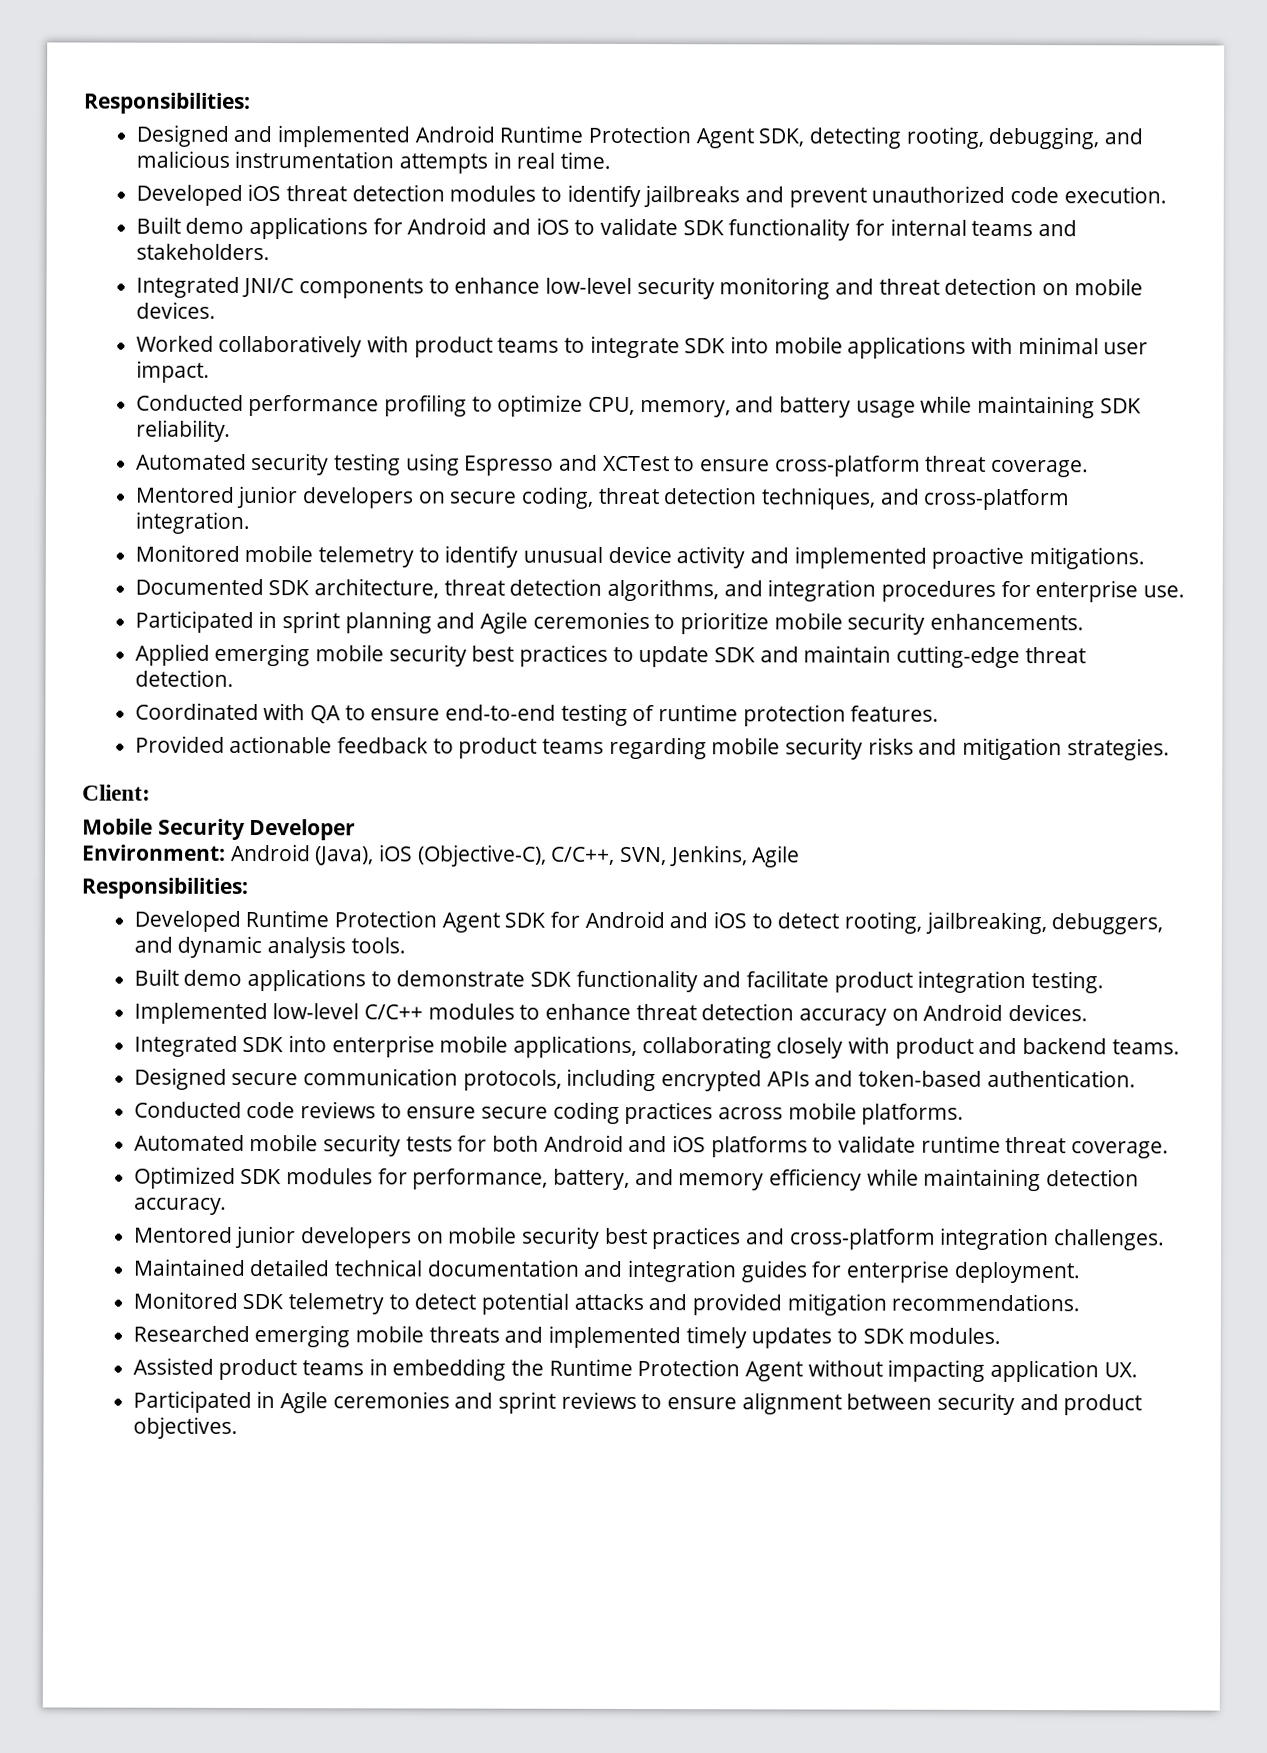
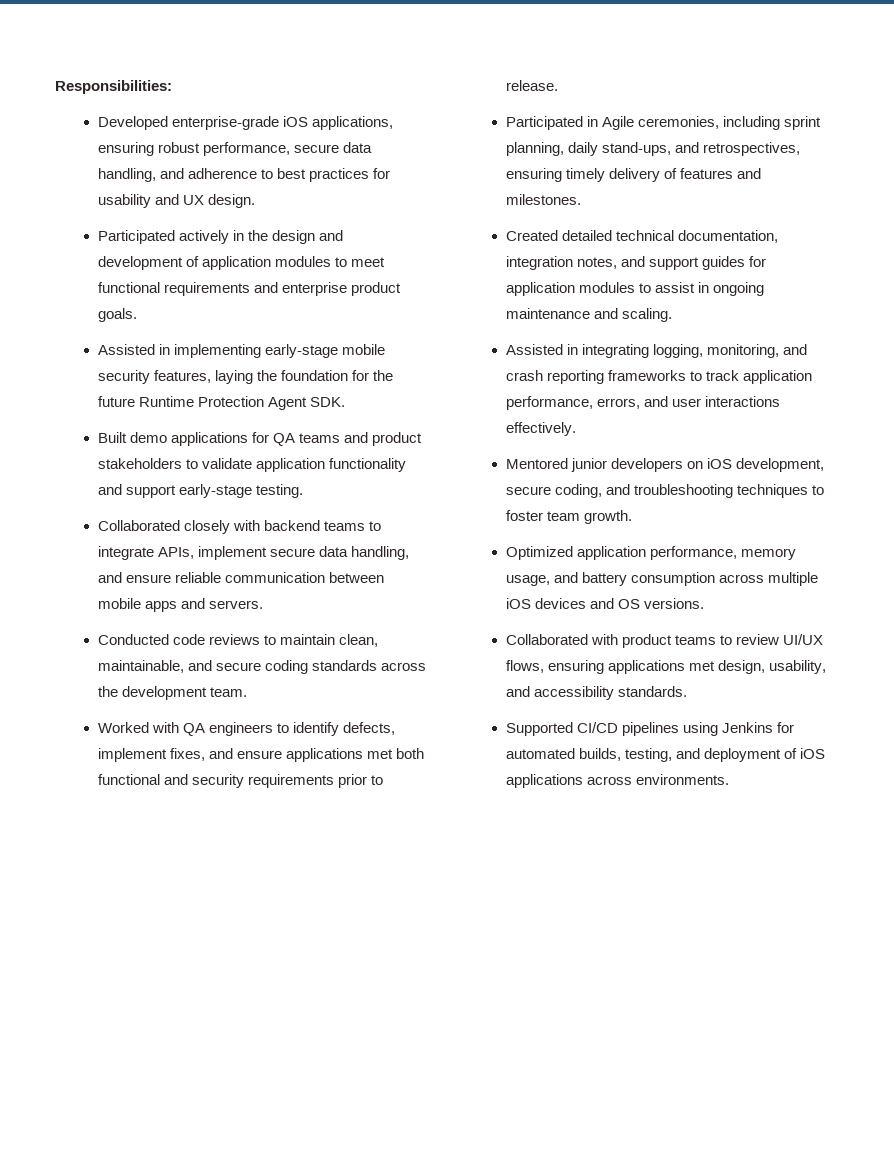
[83,92,251,114] [135,124,1143,150] [135,150,611,174] [135,183,1167,208] [135,216,1077,241] [135,243,270,261] [135,276,1143,300] [135,301,216,319] [135,334,1149,359] [135,360,210,383] [135,394,1141,419] [135,419,232,442] [135,452,1089,478] [134,485,1071,511] [134,511,250,534] [134,544,1145,570] [134,578,1185,603] [134,610,1084,635] [134,643,1086,669] [134,669,234,687] [134,702,940,727] [134,735,1170,761] [82,784,151,801] [82,818,357,841] [82,843,801,868] [81,877,248,899] [133,909,1164,935] [133,935,406,959] [133,968,1104,994] [133,1002,1088,1026] [133,1035,1180,1059] [133,1067,1136,1092] [133,1101,965,1125] [133,1133,1169,1159] [133,1166,1139,1192] [133,1197,228,1215] [133,1225,1165,1251] [132,1258,1080,1284] [132,1291,1081,1316] [132,1325,1002,1349] [132,1357,1138,1383] [132,1390,1143,1416] [132,1416,238,1439] Responsibilities: // Designed and implemented Android Runtime Protection Agent SDK, detecting rooting, debugging, and malicious instrumentation attempts in real time. // Developed iOS threat detection modules to identify jailbreaks and prevent unauthorized code execution. // Built demo applications for Android and iOS to validate SDK functionality for internal teams and stakeholders. // Integrated JNI/C components to enhance low-level security monitoring and threat detection on mobile devices. // Worked collaboratively with product teams to integrate SDK into mobile applications with minimal user impact. // Conducted performance profiling to optimize CPU, memory, and battery usage while maintaining SDK reliability. // Automated security testing using Espresso and XCTest to ensure cross-platform threat coverage. // Mentored junior developers on secure coding, threat detection techniques, and cross-platform integration. // Monitored mobile telemetry to identify unusual device activity and implemented proactive mitigations. // Documented SDK architecture, threat detection algorithms, and integration procedures for enterprise use. // Participated in sprint planning and Agile ceremonies to prioritize mobile security enhancements. // Applied emerging mobile security best practices to update SDK and maintain cutting-edge threat detection. // Coordinated with QA to ensure end-to-end testing of runtime protection features. // Provided actionable feedback to product teams regarding mobile security risks and mitigation strategies. // Client: // Mobile Security Developer // Environment: Android (Java), iOS (Objective-C), C/C++, SVN, Jenkins, Agile // Responsibilities: // Developed Runtime Protection Agent SDK for Android and iOS to detect rooting, jailbreaking, debuggers, and dynamic analysis tools. // Built demo applications to demonstrate SDK functionality and facilitate product integration testing. // Implemented low-level C/C++ modules to enhance threat detection accuracy on Android devices. // Integrated SDK into enterprise mobile applications, collaborating closely with product and backend teams. // Designed secure communication protocols, including encrypted APIs and token-based authentication. // Conducted code reviews to ensure secure coding practices across mobile platforms. // Automated mobile security tests for both Android and iOS platforms to validate runtime threat coverage. // Optimized SDK modules for performance, battery, and memory efficiency while maintaining detection accuracy. // Mentored junior developers on mobile security best practices and cross-platform integration challenges. // Maintained detailed technical documentation and integration guides for enterprise deployment. // Monitored SDK telemetry to detect potential attacks and provided mitigation recommendations. // Researched emerging mobile threats and implemented timely updates to SDK modules. // Assisted product teams in embedding the Runtime Protection Agent without impacting application UX. // Participated in Agile ceremonies and sprint reviews to ensure alignment between security and product objectives. -> [55,80,172,94] [97,116,394,130] [97,142,373,156] [97,168,391,182] [97,194,256,208] [97,230,344,244] [97,256,386,270] [97,282,402,296] [97,308,137,322] [97,344,386,358] [97,370,394,384] [97,396,346,410] [97,432,423,446] [97,458,407,472] [97,484,304,498] [97,520,382,534] [97,546,410,560] [97,572,385,583] [97,598,264,612] [97,634,379,647] [97,660,427,674] [97,686,247,700] [97,722,396,736] [97,748,425,762] [97,774,384,788] [505,80,558,91] [505,116,822,130] [505,142,801,156] [505,168,762,182] [505,194,581,205] [505,230,779,243] [505,256,767,270] [505,282,765,296] [505,308,672,322] [505,344,808,358] [505,370,813,384] [505,396,781,410] [505,422,576,436] [505,458,825,472] [505,484,825,498] [505,510,632,524] [505,546,797,560] [505,572,819,586] [505,598,705,609] [505,634,824,648] [505,660,827,674] [505,686,687,700] [505,722,795,736] [505,748,826,762] [505,774,729,788] Responsibilities: // Developed enterprise-grade iOS applications, ensuring robust performance, secure data handling, and adherence to best practices for usability and UX design. // Participated actively in the design and development of application modules to meet functional requirements and enterprise product goals. // Assisted in implementing early-stage mobile security features, laying the foundation for the future Runtime Protection Agent SDK. // Built demo applications for QA teams and product stakeholders to validate application functionality and support early-stage testing. // Collaborated closely with backend teams to integrate APIs, implement secure data handling, and ensure reliable communication between mobile apps and servers. // Conducted code reviews to maintain clean, maintainable, and secure coding standards across the development team. // Worked with QA engineers to identify defects, implement fixes, and ensure applications met both functional and security requirements prior to release. // Participated in Agile ceremonies, including sprint planning, daily stand-ups, and retrospectives, ensuring timely delivery of features and milestones. // Created detailed technical documentation, integration notes, and support guides for application modules to assist in ongoing maintenance and scaling. // Assisted in integrating logging, monitoring, and crash reporting frameworks to track application performance, errors, and user interactions effectively. // Mentored junior developers on iOS development, secure coding, and troubleshooting techniques to foster team growth. // Optimized application performance, memory usage, and battery consumption across multiple iOS devices and OS versions. // Collaborated with product teams to review UI/UX flows, ensuring applications met design, usability, and accessibility standards. // Supported CI/CD pipelines using Jenkins for automated builds, testing, and deployment of iOS applications across environments.

